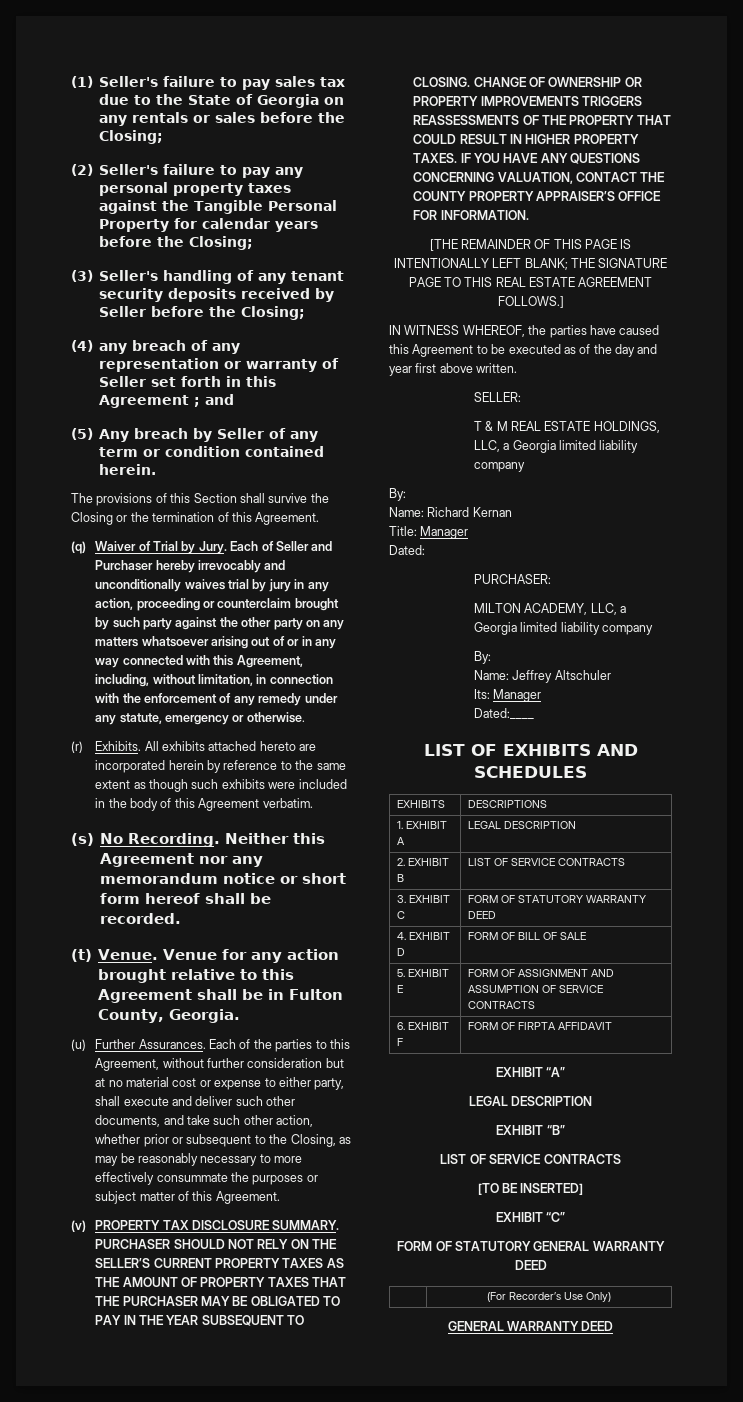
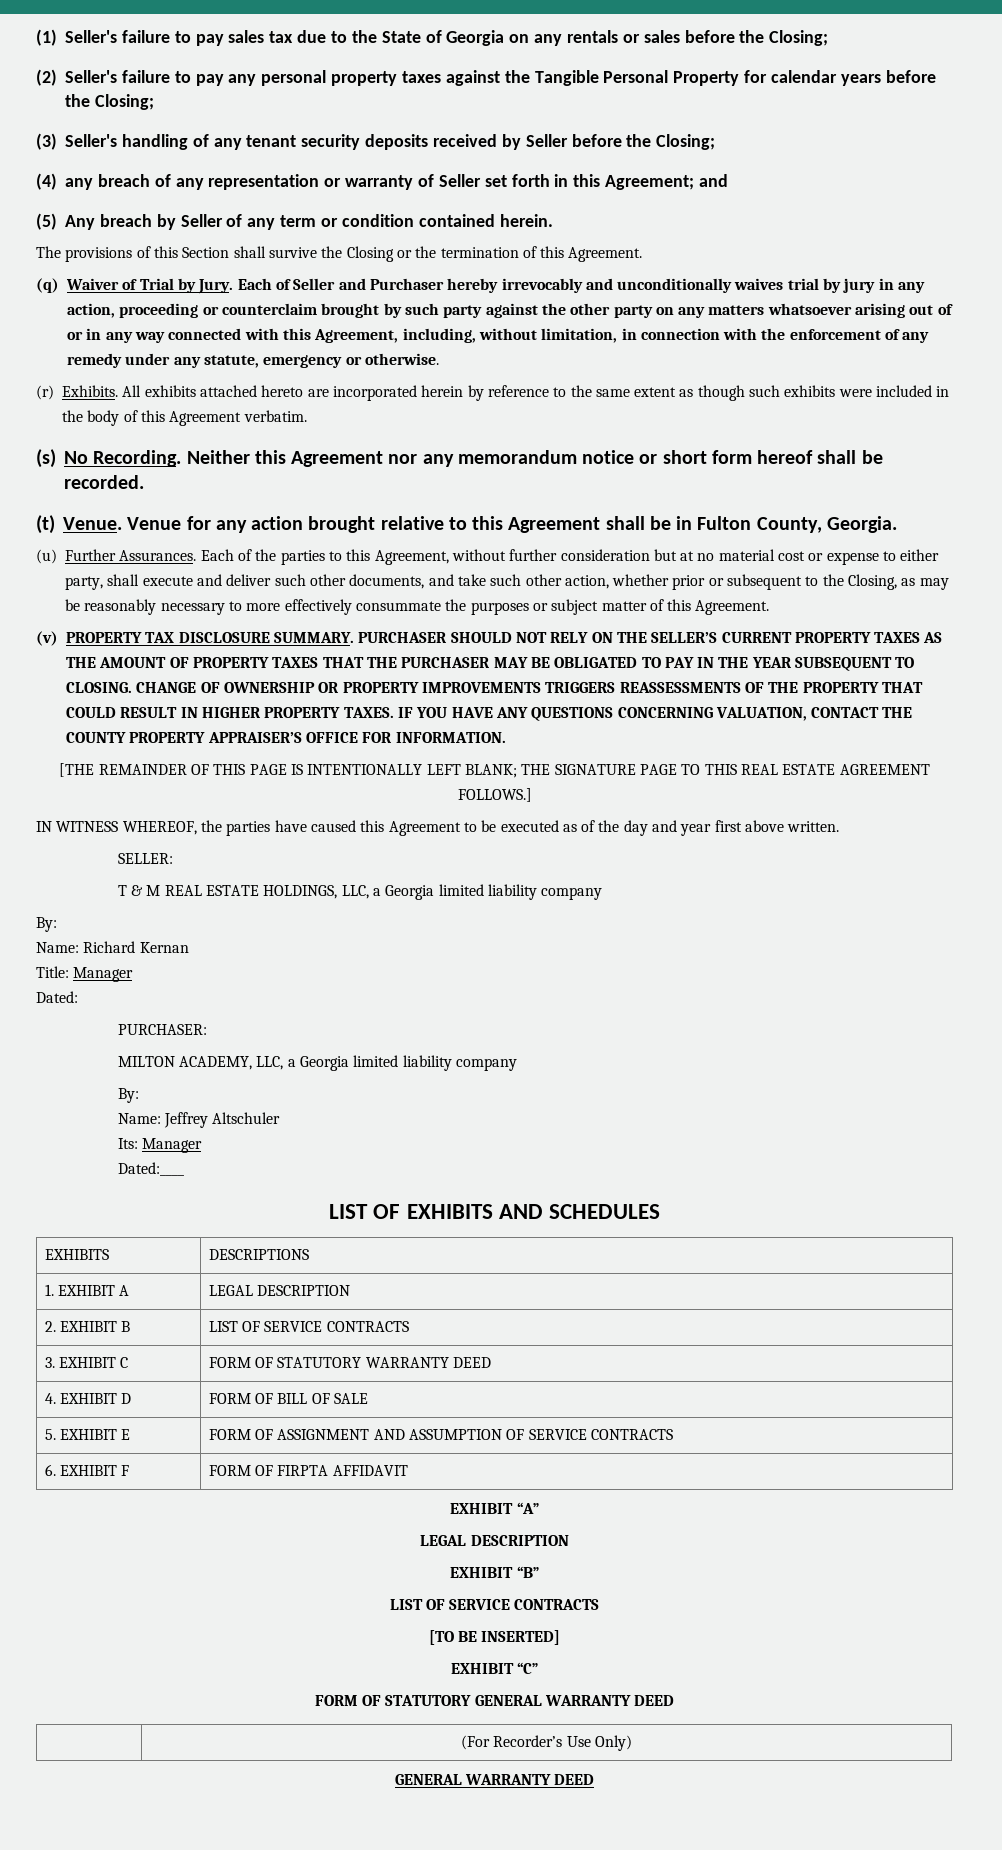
[99,395,201,408] Agreement ; -> [605,175,695,190] Agreement;

